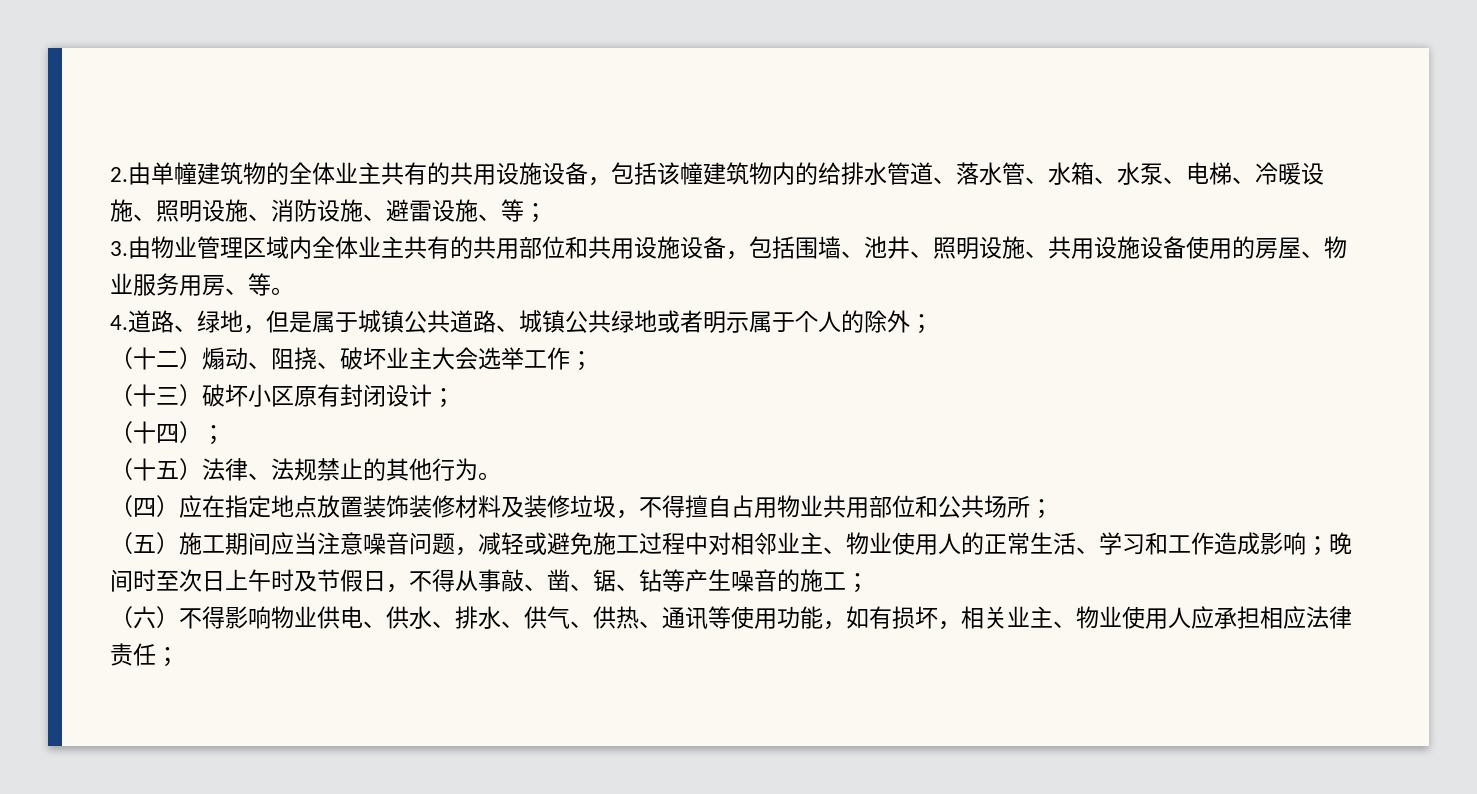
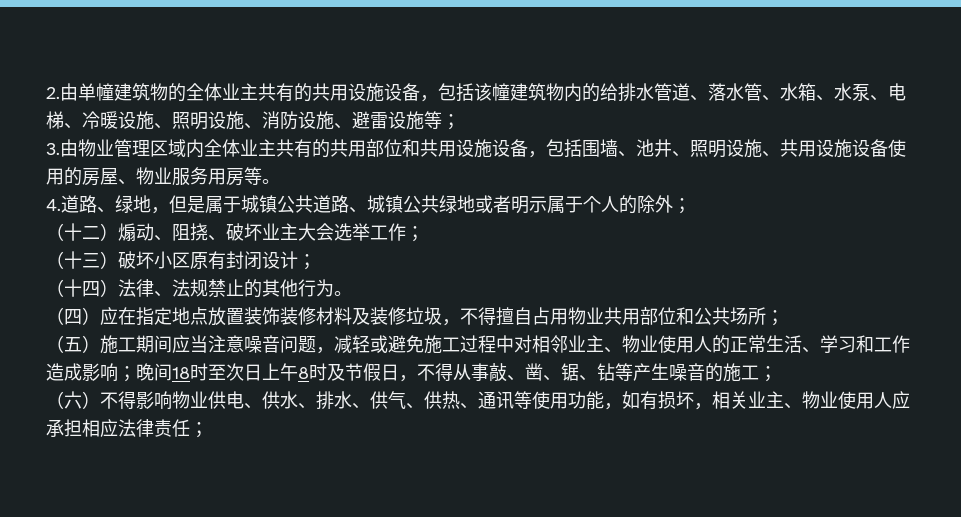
[478,214,501,221] 、 -> (424, 120) none
[225,288,248,295] 、 -> (244, 177) none
[202,425,225,445] [110,458,202,481] ； // （十五） -> (118, 288) none
(133, 580) none -> [172,367,190,379] 18
(271, 580) none -> [298,367,309,379] 8

